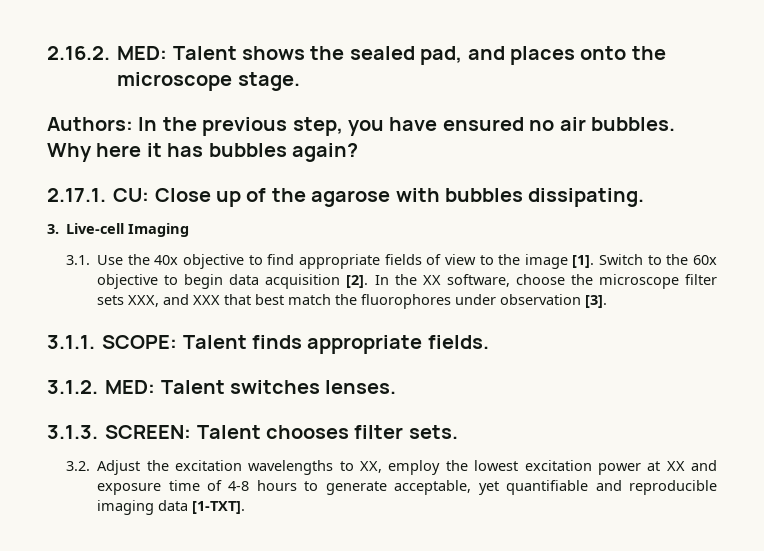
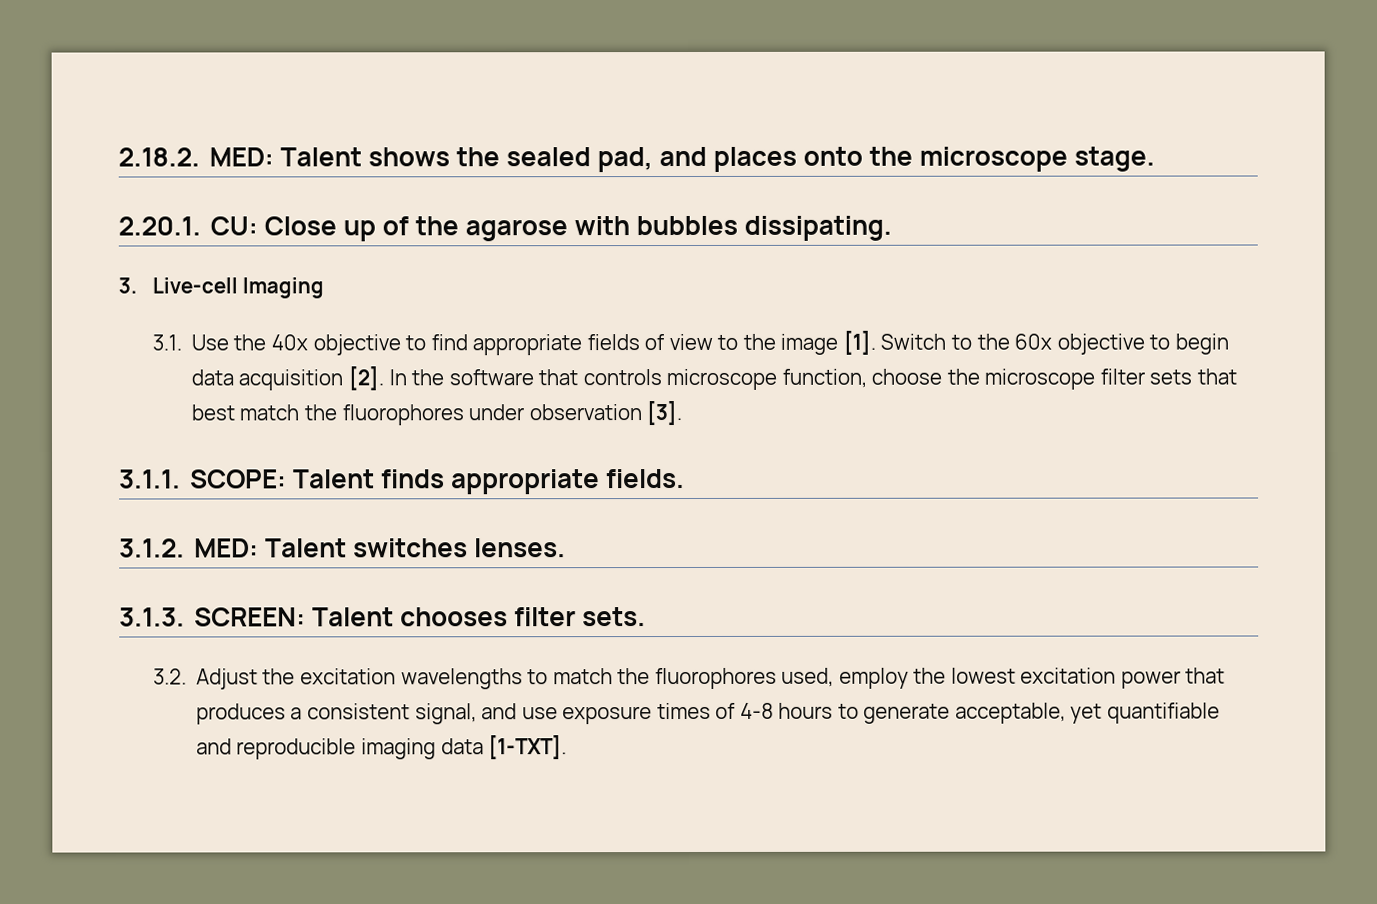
[47,46,110,60] 2.16.2. -> [118,147,200,167] 2.18.2.
[47,117,675,136] [47,143,358,162] [47,188,106,202] Authors: In the previous step, you have ensured no air bubbles. Why here it has bubbles again? // 2.17.1. -> [118,216,201,236] 2.20.1.
[422,274,510,287] XX software, -> [448,368,867,391] software that controls microscope function,
[128,294,221,307] XXX, and XXX -> (1193, 377) none
[360,461,383,473] XX, -> [552,667,835,690] match the fluorophores used,
[647,460,717,471] [97,480,200,495] at XX and exposure time -> [1185,667,1226,684] [195,702,711,725] that produces a consistent signal, and use exposure times

